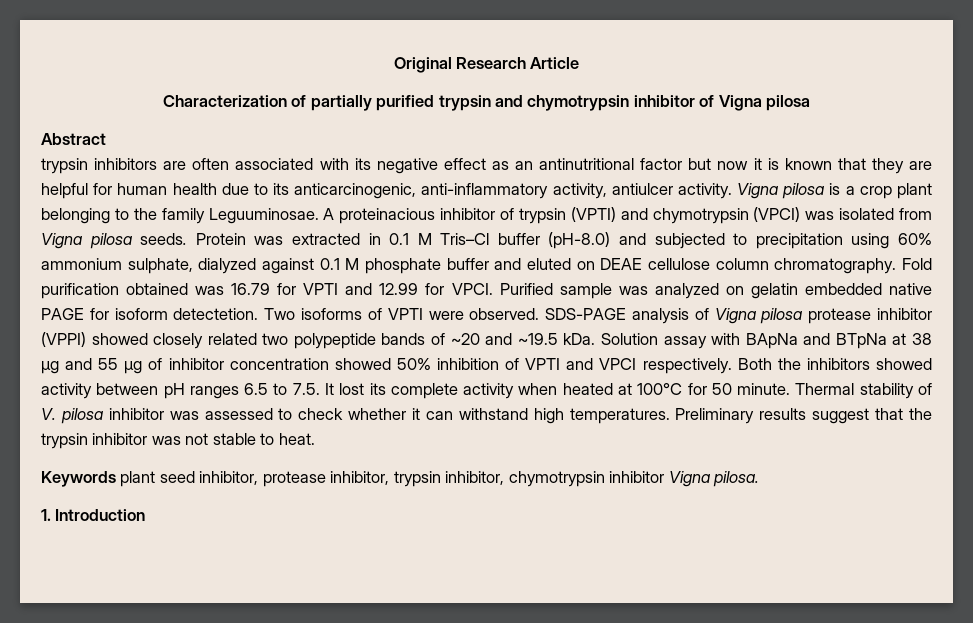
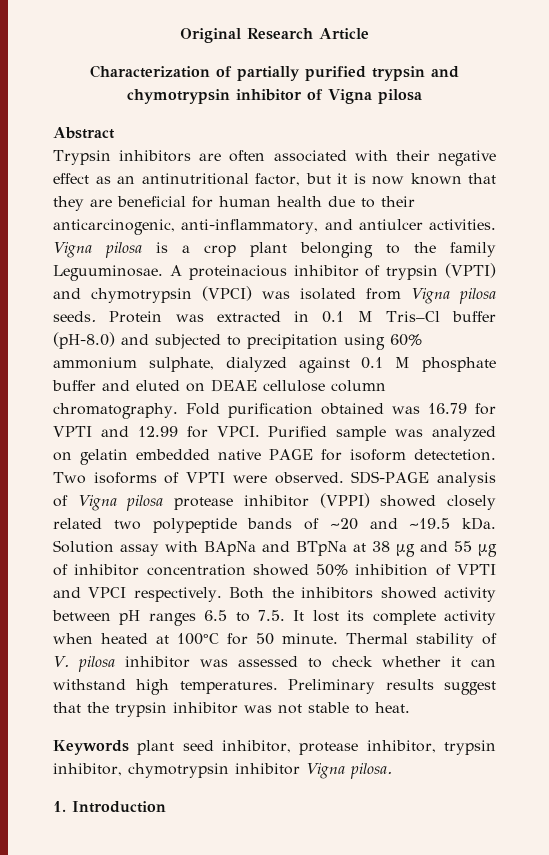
[41,158,88,174] trypsin -> [53,150,111,165] Trypsin
[354,158,371,170] its -> [395,150,430,161] their
[640,158,749,170] factor but now -> [255,173,331,186] factor, but
(779, 164) none -> [372,176,404,185] now
[41,183,88,199] helpful -> [117,196,186,207] beneficial
[273,183,732,199] its anticarcinogenic, anti-inflammatory activity, antiulcer activity. -> [381,196,415,207] [53,219,496,235] their anticarcinogenic, anti-inflammatory, and antiulcer activities.

